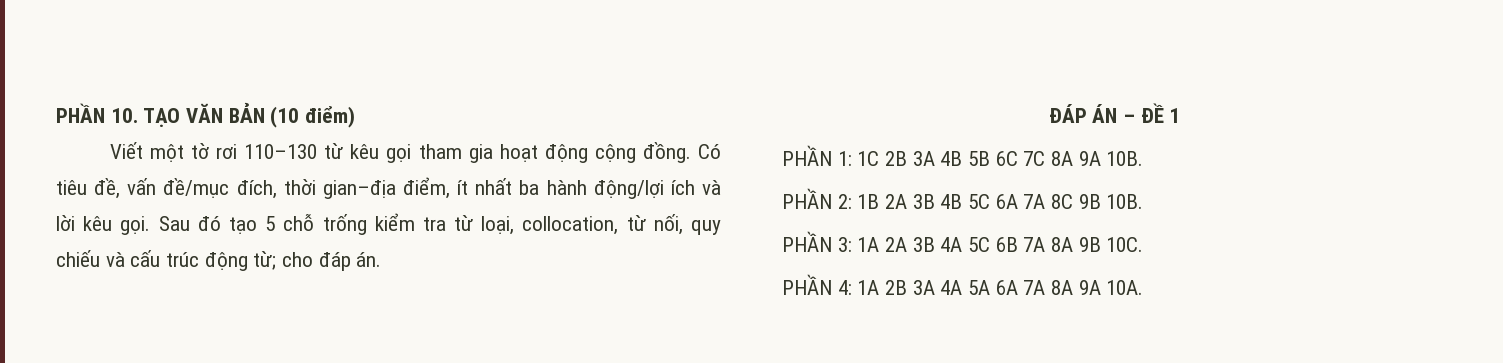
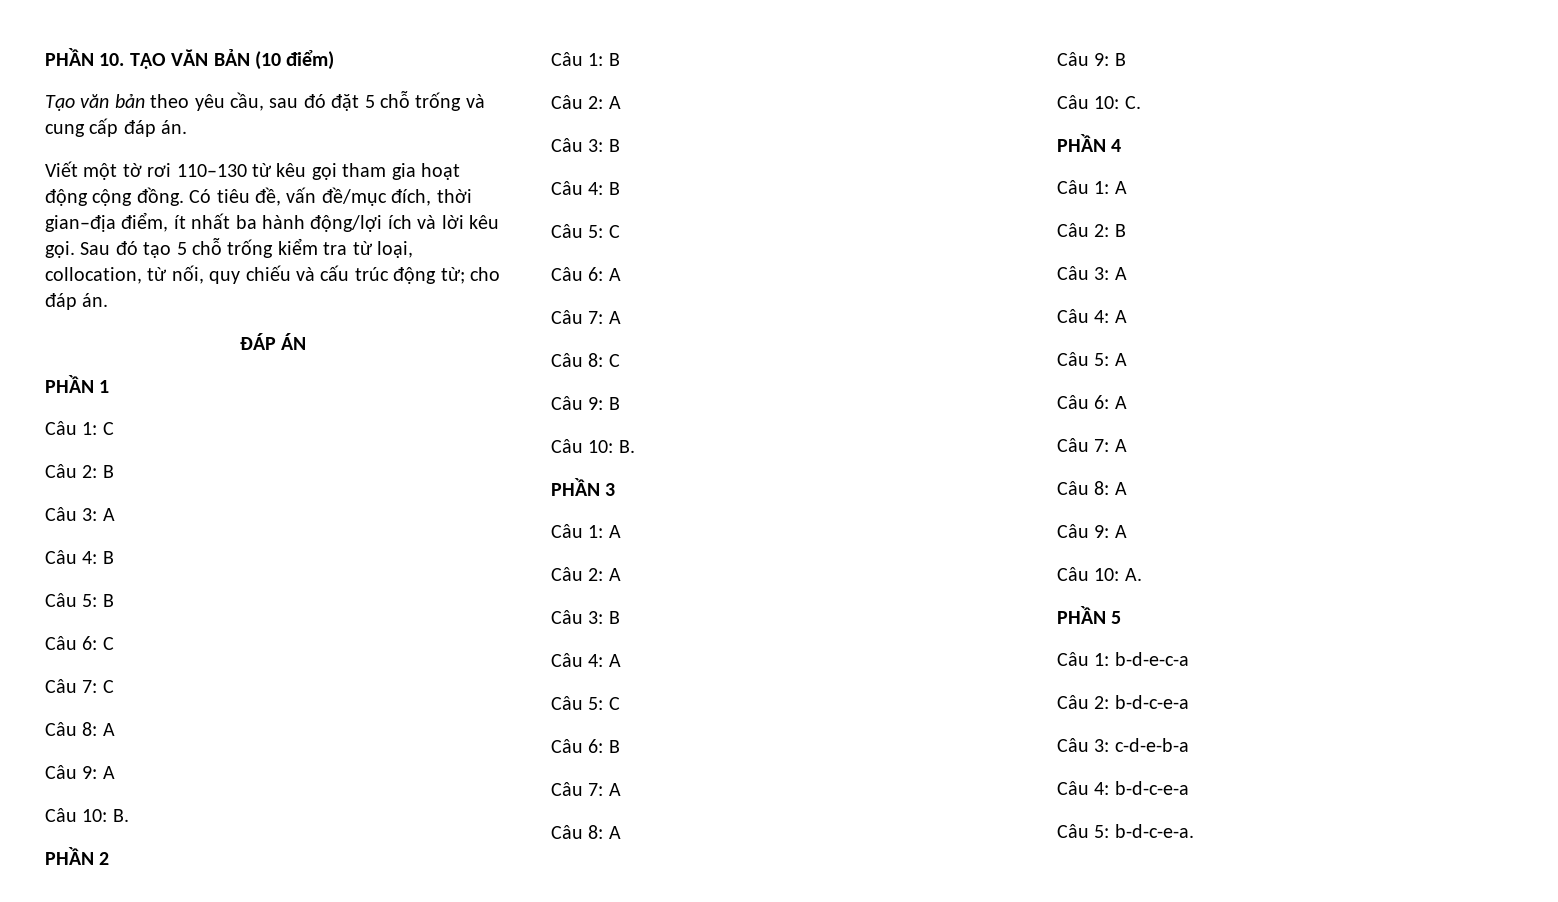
(356, 117) none -> [45,91,485,111] [45,118,188,137] // Tạo văn bản theo yêu cầu, sau đó đặt 5 chỗ trống và cung cấp đáp án.
[1123,103,1164,123] – ĐỀ -> [45,375,94,393] // PHẦN
[782,145,1144,166] [782,188,1144,209] [782,231,1144,252] [782,274,1144,295] PHẦN 1: 1C 2B 3A 4B 5B 6C 7C 8A 9A 10B. // PHẦN 2: 1B 2A 3B 4B 5C 6A 7A 8C 9B 10B. // PHẦN 3: 1A 2A 3B 4A 5C 6B 7A 8A 9B 10C. // PHẦN 4: 1A 2B 3A 4A 5A 6A 7A 8A 9A 10A. -> [45,421,114,435] [45,464,114,478] [45,507,115,521] [45,550,114,564] [45,593,114,607] [45,636,114,650] [45,679,114,693] [45,722,115,736] [45,765,115,779] [45,808,129,822] [45,847,110,865] [551,52,620,66] [551,95,621,109] [551,138,620,152] [551,181,620,195] [551,224,620,238] [551,267,621,281] [551,310,621,324] [551,353,620,367] [551,396,620,410] [551,439,635,453] [551,478,616,496] [551,524,621,538] [551,567,621,581] [551,610,620,624] [551,653,621,667] [551,696,620,710] [551,739,620,753] [551,782,621,796] [551,825,621,839] [1057,52,1126,66] [1057,95,1141,109] [1057,134,1122,152] [1057,180,1127,194] [1057,223,1126,237] [1057,266,1127,280] [1057,309,1127,323] [1057,352,1127,366] [1057,395,1127,409] [1057,438,1127,452] [1057,481,1127,495] [1057,524,1127,538] [1057,567,1142,581] [1057,606,1122,624] [1057,652,1189,666] [1057,695,1189,709] [1057,738,1189,752] [1057,781,1189,795] [1057,824,1194,838] Câu 1: C // Câu 2: B // Câu 3: A // Câu 4: B // Câu 5: B // Câu 6: C // Câu 7: C // Câu 8: A // Câu 9: A // Câu 10: B. // PHẦN 2 // Câu 1: B // Câu 2: A // Câu 3: B // Câu 4: B // Câu 5: C // Câu 6: A // Câu 7: A // Câu 8: C // Câu 9: B // Câu 10: B. // PHẦN 3 // Câu 1: A // Câu 2: A // Câu 3: B // Câu 4: A // Câu 5: C // Câu 6: B // Câu 7: A // Câu 8: A // Câu 9: B // Câu 10: C. // PHẦN 4 // Câu 1: A // Câu 2: B // Câu 3: A // Câu 4: A // Câu 5: A // Câu 6: A // Câu 7: A // Câu 8: A // Câu 9: A // Câu 10: A. // PHẦN 5 // Câu 1: b-d-e-c-a // Câu 2: b-d-c-e-a // Câu 3: c-d-e-b-a // Câu 4: b-d-c-e-a // Câu 5: b-d-c-e-a.

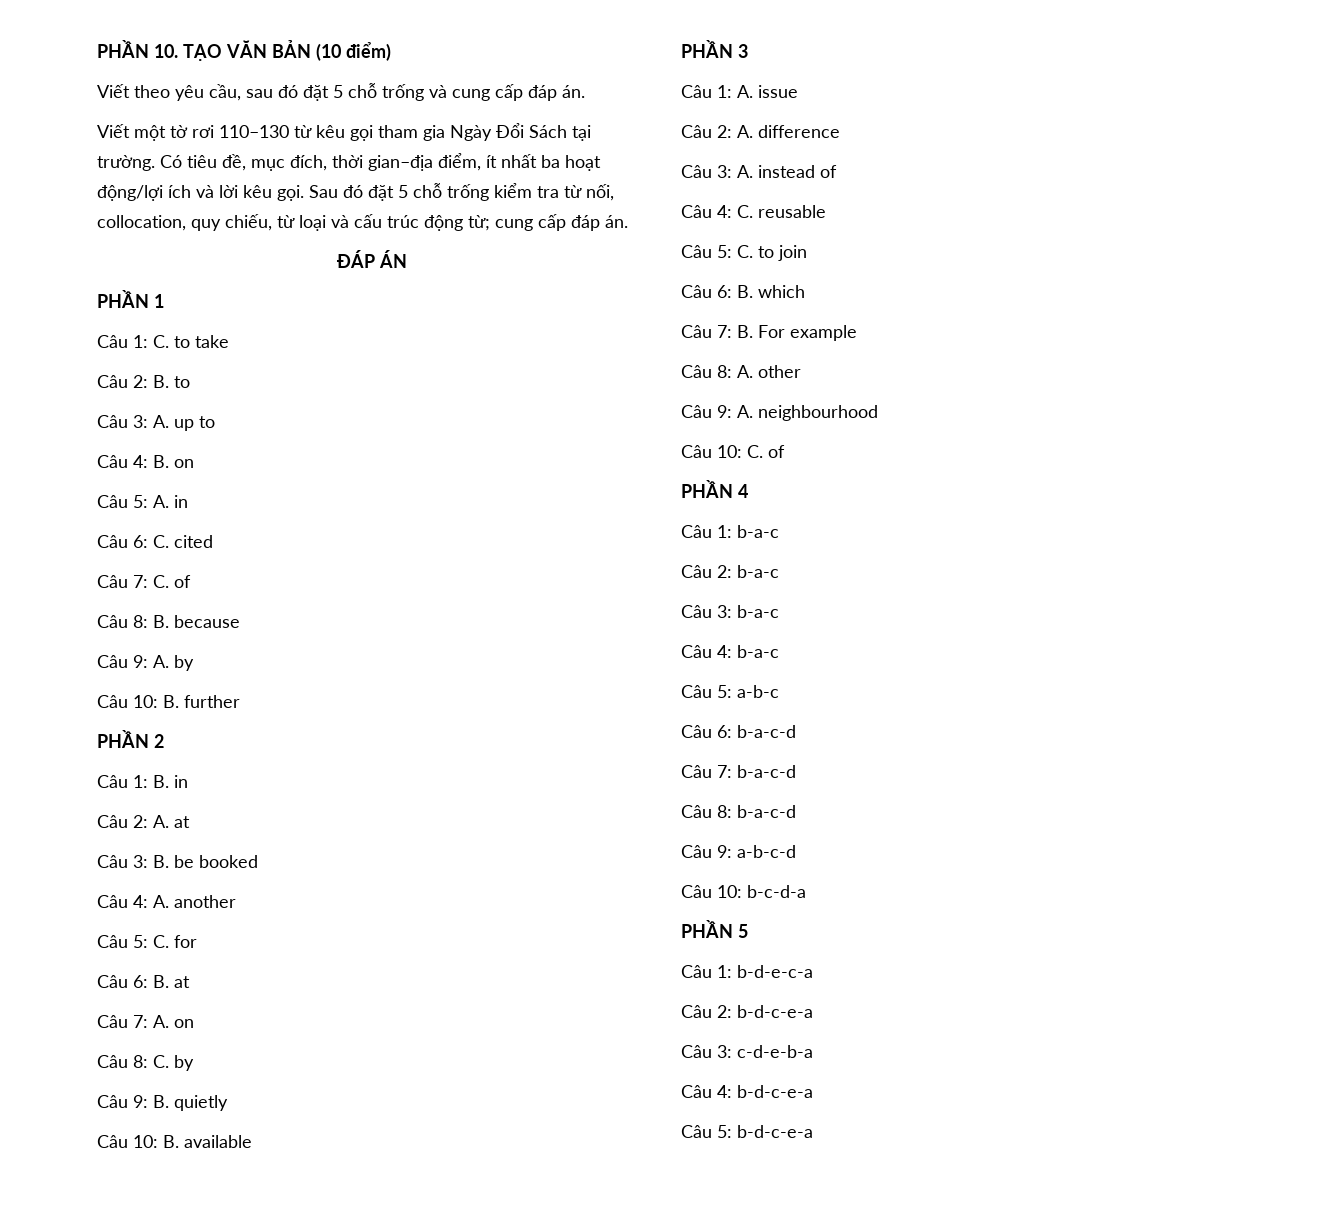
[45,94,145,111] Tạo văn bản -> [97,84,130,98] Viết
[420,163,460,180] [45,187,184,206] hoạt động cộng đồng. -> [450,123,591,141] [97,155,155,171] Ngày Đổi Sách tại trường.
[286,187,387,206] vấn đề/mục -> [251,159,285,171] mục
[262,215,305,229] hành -> [565,155,601,171] hoạt
[143,242,172,258] tạo -> [368,185,394,201] đặt
[377,241,413,258] [45,265,291,284] loại, collocation, từ nối, quy chiếu -> [586,184,614,201] [97,214,326,231] nối, collocation, quy chiếu, từ loại
[469,267,500,281] cho -> [495,214,566,231] cung cấp
[102,422,114,435] [45,464,114,478] [45,507,115,521] [45,550,114,564] [45,593,114,607] [45,636,114,650] [45,679,114,693] [45,722,115,736] [45,765,115,779] [45,808,129,822] C // Câu 2: B // Câu 3: A // Câu 4: B // Câu 5: B // Câu 6: C // Câu 7: C // Câu 8: A // Câu 9: A // Câu 10: B. -> [153,335,229,348] [97,375,190,388] [97,415,215,431] [97,455,194,468] [97,495,188,508] [97,535,213,548] [97,575,191,588] [97,615,240,628] [97,655,194,671] [97,695,240,708] C. to take // Câu 2: B. to // Câu 3: A. up to // Câu 4: B. on // Câu 5: A. in // Câu 6: C. cited // Câu 7: C. of // Câu 8: B. because // Câu 9: A. by // Câu 10: B. further
[608,53,620,66] [551,95,621,109] [551,138,620,152] [551,181,620,195] [551,224,620,238] [551,267,621,281] [551,310,621,324] [551,353,620,367] [551,396,620,410] [551,439,635,453] B // Câu 2: A // Câu 3: B // Câu 4: B // Câu 5: C // Câu 6: A // Câu 7: A // Câu 8: C // Câu 9: B // Câu 10: B. -> [153,775,188,788] [97,815,190,828] [97,855,258,868] [97,895,236,908] [97,935,197,948] [97,975,190,988] [97,1015,194,1028] [97,1055,194,1071] [97,1095,228,1111] [97,1135,252,1148] B. in // Câu 2: A. at // Câu 3: B. be booked // Câu 4: A. another // Câu 5: C. for // Câu 6: B. at // Câu 7: A. on // Câu 8: C. by // Câu 9: B. quietly // Câu 10: B. available
[608,525,621,538] [551,567,621,581] [551,610,620,624] [551,653,621,667] [551,696,620,710] [551,739,620,753] [551,782,621,796] [551,825,621,839] [1057,52,1126,66] A // Câu 2: A // Câu 3: B // Câu 4: A // Câu 5: C // Câu 6: B // Câu 7: A // Câu 8: A // Câu 9: B -> [737,85,798,98] [681,125,840,138] [681,165,837,178] [681,205,826,218] [681,245,807,261] [681,285,805,298] [681,325,857,341] [681,365,801,378] [681,405,878,421] A. issue // Câu 2: A. difference // Câu 3: A. instead of // Câu 4: C. reusable // Câu 5: C. to join // Câu 6: B. which // Câu 7: B. For example // Câu 8: A. other // Câu 9: A. neighbourhood
(1141, 102) none -> [768,445,785,458] of
[1114,181,1127,194] [1057,223,1126,237] [1057,266,1127,280] [1057,309,1127,323] [1057,352,1127,366] [1057,395,1127,409] [1057,438,1127,452] [1057,481,1127,495] [1057,524,1127,538] [1057,567,1142,581] A // Câu 2: B // Câu 3: A // Câu 4: A // Câu 5: A // Câu 6: A // Câu 7: A // Câu 8: A // Câu 9: A // Câu 10: A. -> [737,525,779,538] [681,565,779,578] [681,605,779,618] [681,645,779,658] [681,685,779,698] [681,725,796,738] [681,765,796,778] [681,805,796,818] [681,845,796,858] [681,885,806,898] b-a-c // Câu 2: b-a-c // Câu 3: b-a-c // Câu 4: b-a-c // Câu 5: a-b-c // Câu 6: b-a-c-d // Câu 7: b-a-c-d // Câu 8: b-a-c-d // Câu 9: a-b-c-d // Câu 10: b-c-d-a
[1114,824,1194,838] b-d-c-e-a. -> [737,1125,813,1138] b-d-c-e-a

